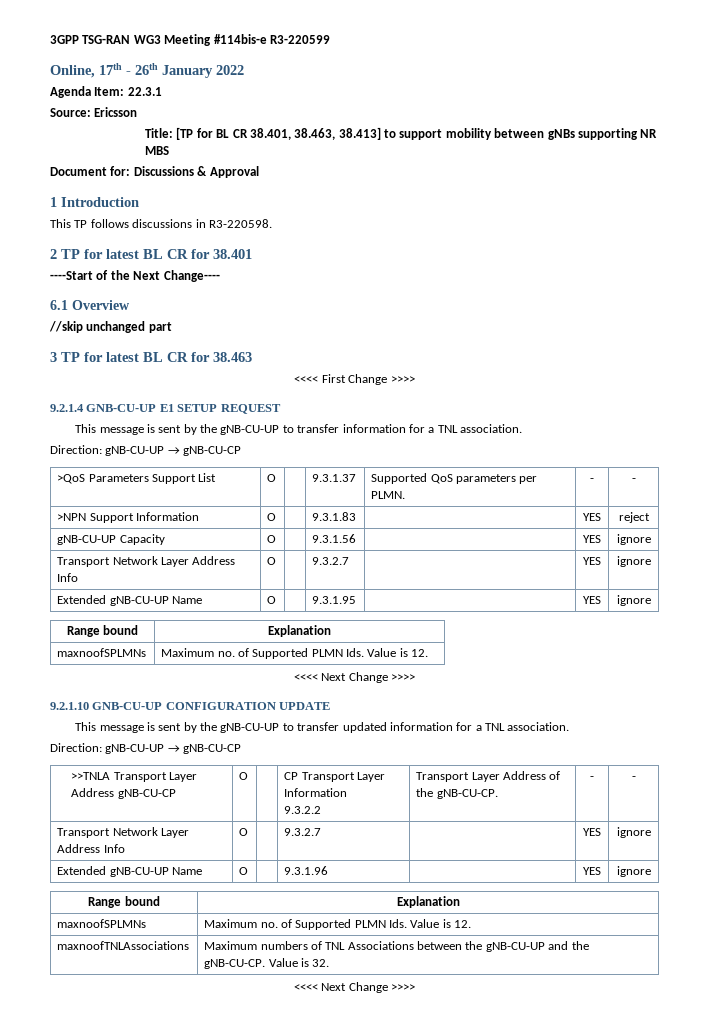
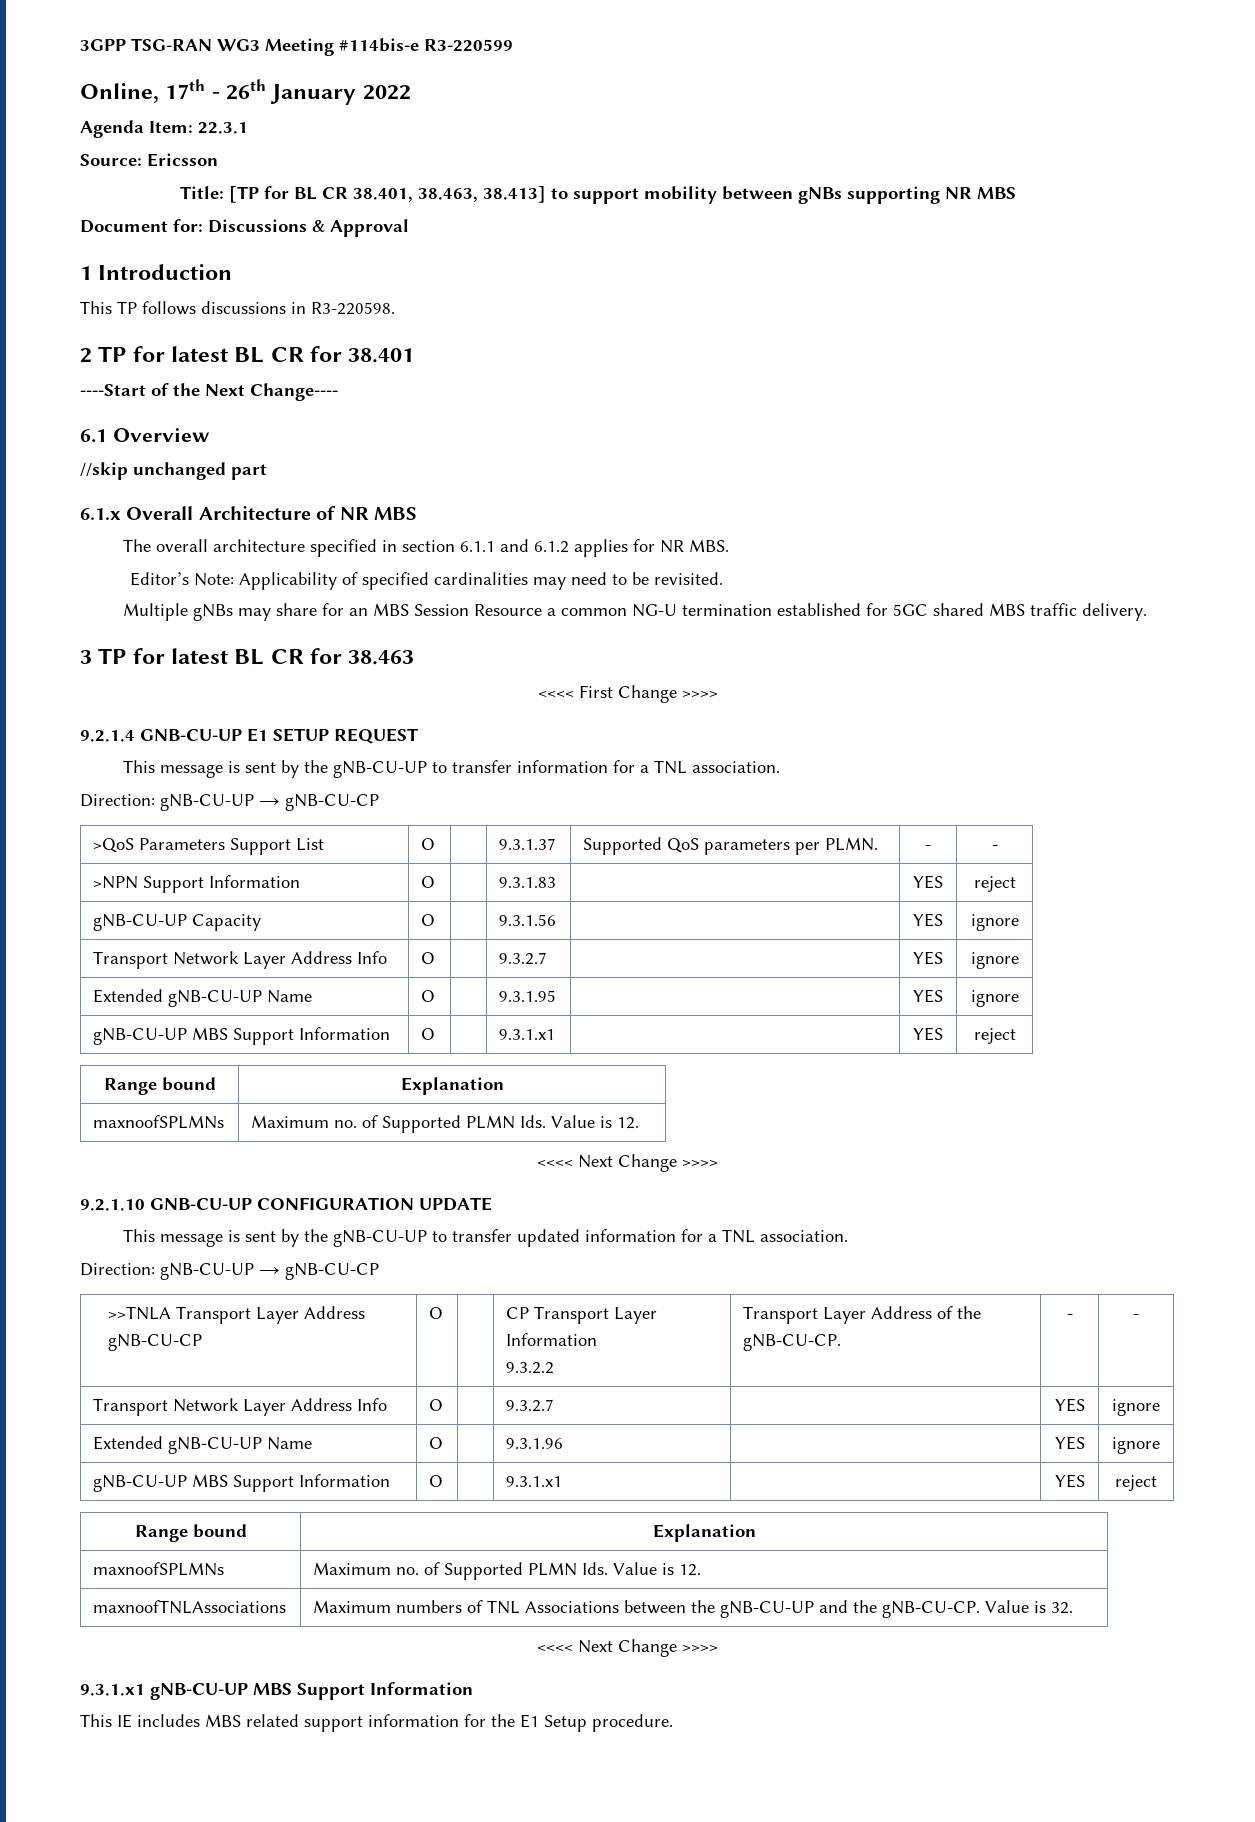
(172, 327) none -> [80,506,417,520] [122,539,729,557] [130,572,724,590] [122,603,1147,621] // 6.1.x Overall Architecture of NR MBS // The overall architecture specified in section 6.1.1 and 6.1.2 applies for NR MBS. // Editor’s Note: Applicability of specified cardinalities may need to be revisited. // Multiple gNBs may share for an MBS Session Resource a common NG-U termination established for 5GC shared MBS traffic delivery.
(651, 600) none -> [93,1027,391,1045] [421,1028,436,1040] [499,1029,556,1040] [913,1027,943,1041] [973,1028,1016,1044] // gNB-CU-UP MBS Support Information | O | | 9.3.1.x1 | | YES | reject
(651, 871) none -> [93,1474,391,1492] [429,1475,444,1487] [506,1476,563,1487] [1054,1474,1085,1488] [1115,1475,1157,1491] // gNB-CU-UP MBS Support Information | O | | 9.3.1.x1 | | YES | reject
(416, 987) none -> [80,1682,473,1700] [80,1714,673,1732] // 9.3.1.x1 gNB-CU-UP MBS Support Information // This IE includes MBS related support information for the E1 Setup procedure.

